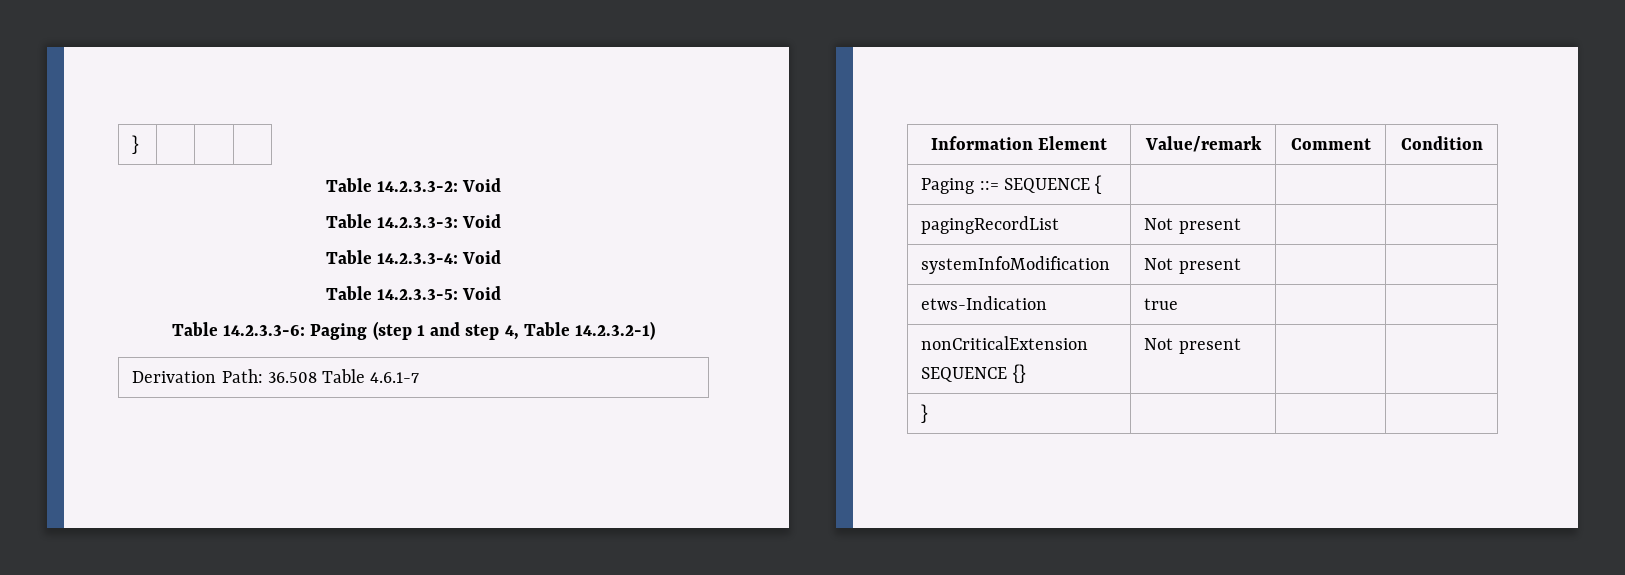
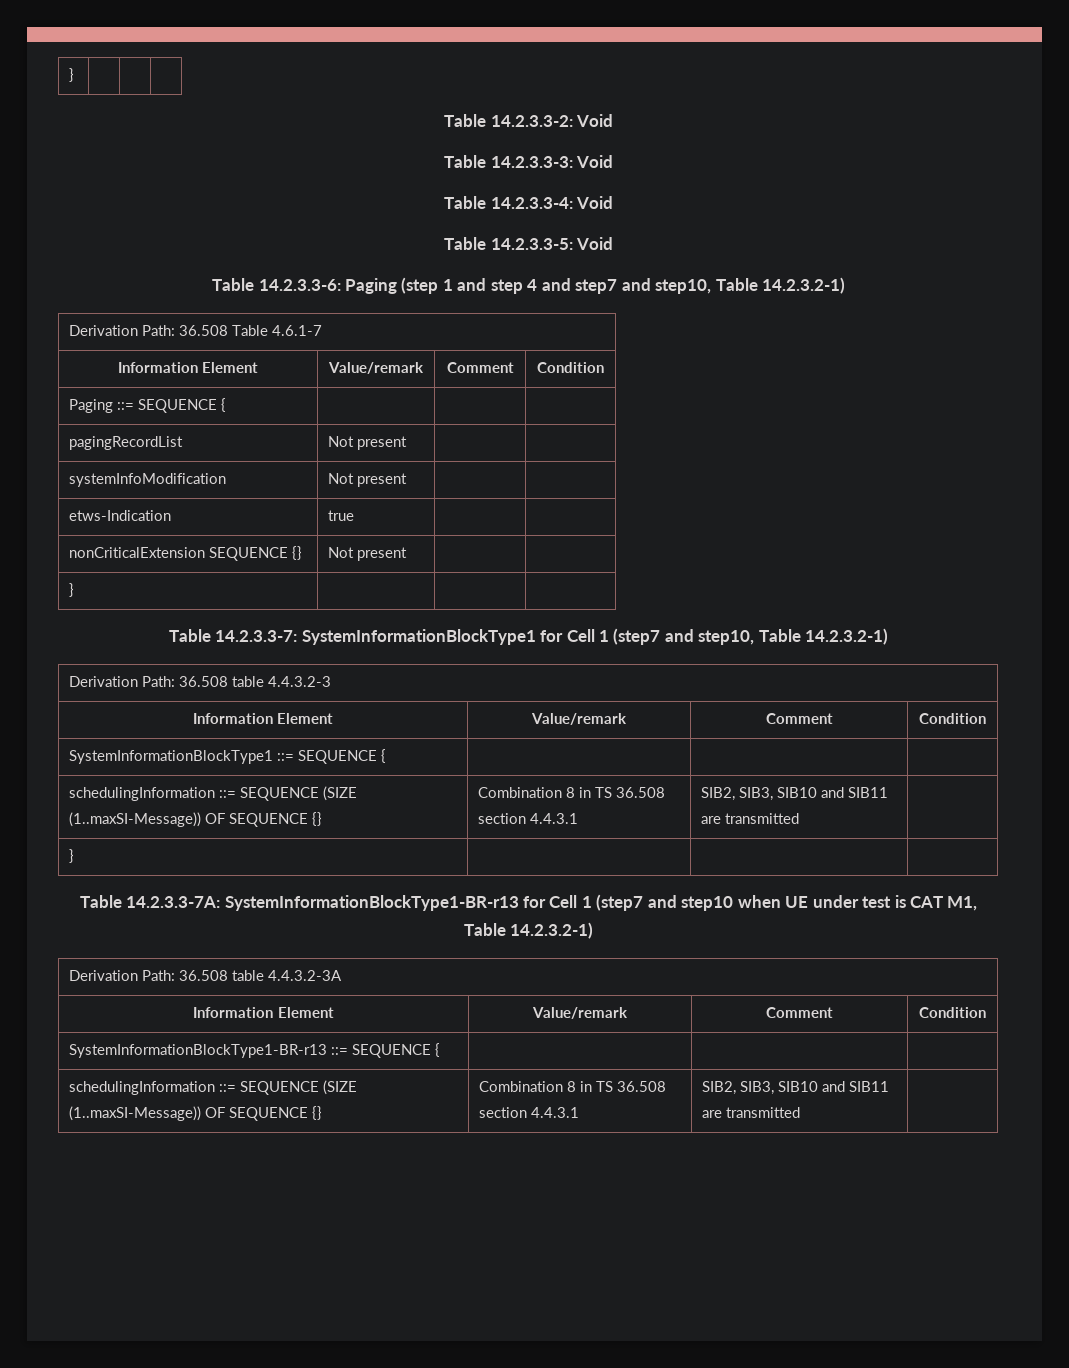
[504,325,519,340] 4, -> [527,278,712,294] 4 and step7 and step10,
(929, 413) none -> [168,628,889,645] [69,676,332,687] [192,713,334,724] [531,713,627,725] [765,713,833,724] [919,713,986,724] [69,749,387,764] [69,786,358,801] [69,812,323,827] [478,787,666,798] [478,813,579,824] [701,787,889,801] [701,813,800,824] [69,849,75,863] [79,894,978,911] [463,922,594,939] [69,970,343,981] [193,1007,334,1018] [532,1007,628,1019] [766,1007,833,1018] [919,1007,986,1018] [69,1043,441,1058] [69,1080,358,1095] [69,1106,323,1121] [479,1081,667,1092] [479,1107,580,1118] [702,1081,890,1095] [702,1107,801,1118] // Table 14.2.3.3-7: SystemInformationBlockType1 for Cell 1 (step7 and step10, Table 14.2.3.2-1) // Derivation Path: 36.508 table 4.4.3.2-3 // Information Element | Value/remark | Comment | Condition // SystemInformationBlockType1 ::= SEQUENCE { | | | // schedulingInformation ::= SEQUENCE (SIZE (1..maxSI-Message)) OF SEQUENCE {} | Combination 8 in TS 36.508 section 4.4.3.1 | SIB2, SIB3, SIB10 and SIB11 are transmitted | // } | | | // Table 14.2.3.3-7A: SystemInformationBlockType1-BR-r13 for Cell 1 (step7 and step10 when UE under test is CAT M1, Table 14.2.3.2-1) // Derivation Path: 36.508 table 4.4.3.2-3A // Information Element | Value/remark | Comment | Condition // SystemInformationBlockType1-BR-r13 ::= SEQUENCE { | | | // schedulingInformation ::= SEQUENCE (SIZE (1..maxSI-Message)) OF SEQUENCE {} | Combination 8 in TS 36.508 section 4.4.3.1 | SIB2, SIB3, SIB10 and SIB11 are transmitted |

